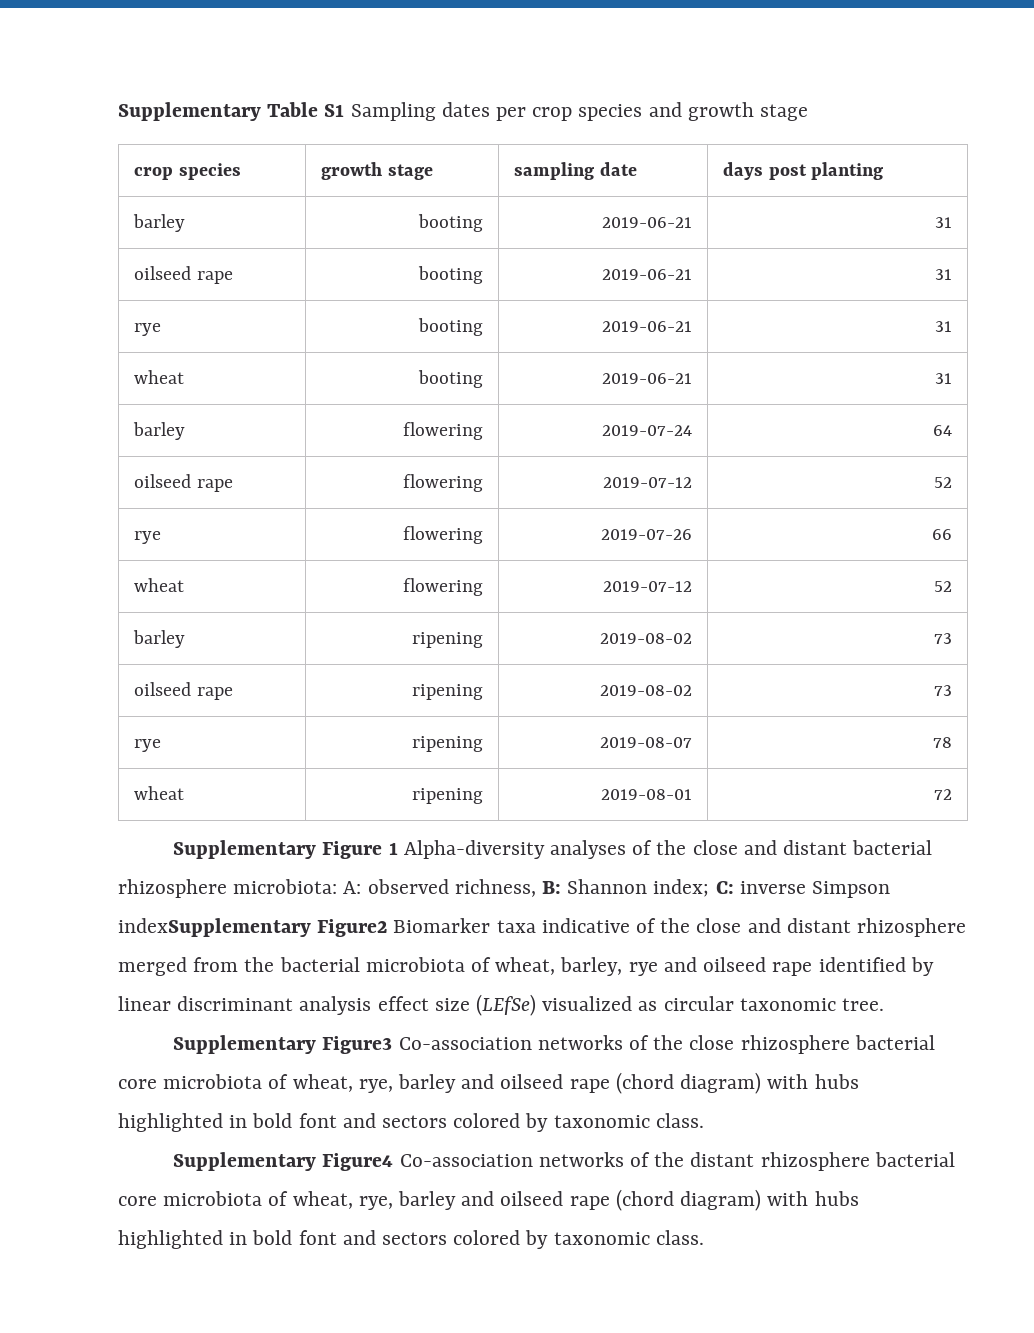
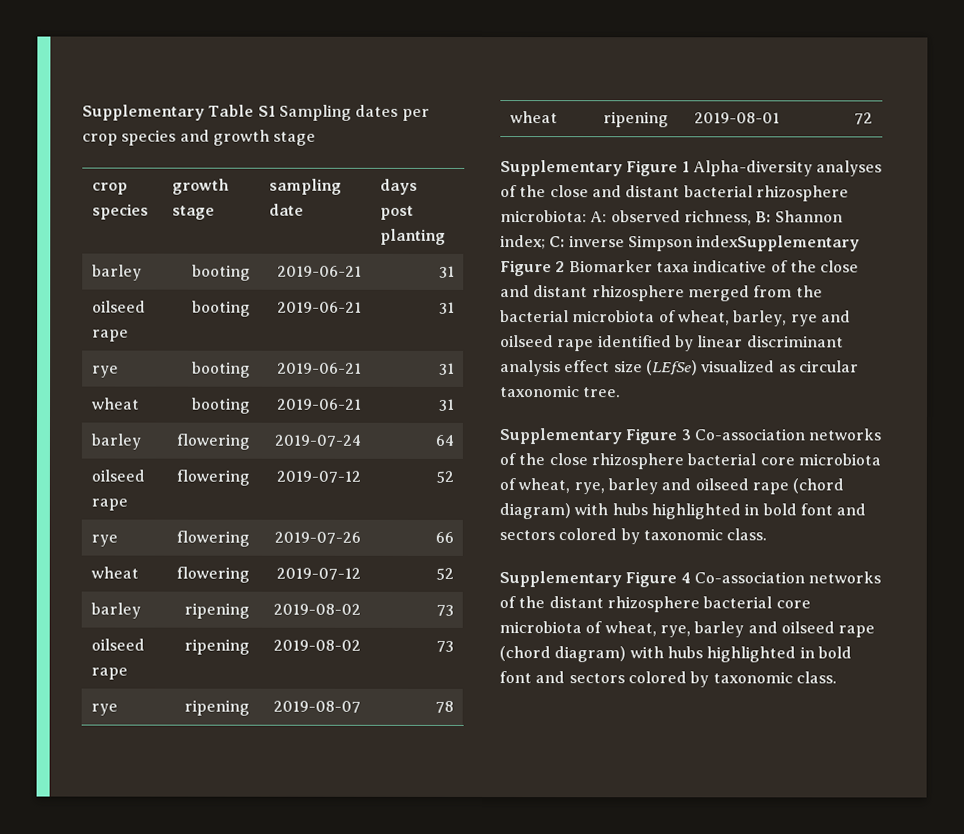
[317,919,388,937] Figure2 -> [500,260,566,277] Figure 2
[322,1036,393,1054] Figure3 -> [625,428,691,445] Figure 3
[322,1153,394,1171] Figure4 -> [625,571,691,588] Figure 4

